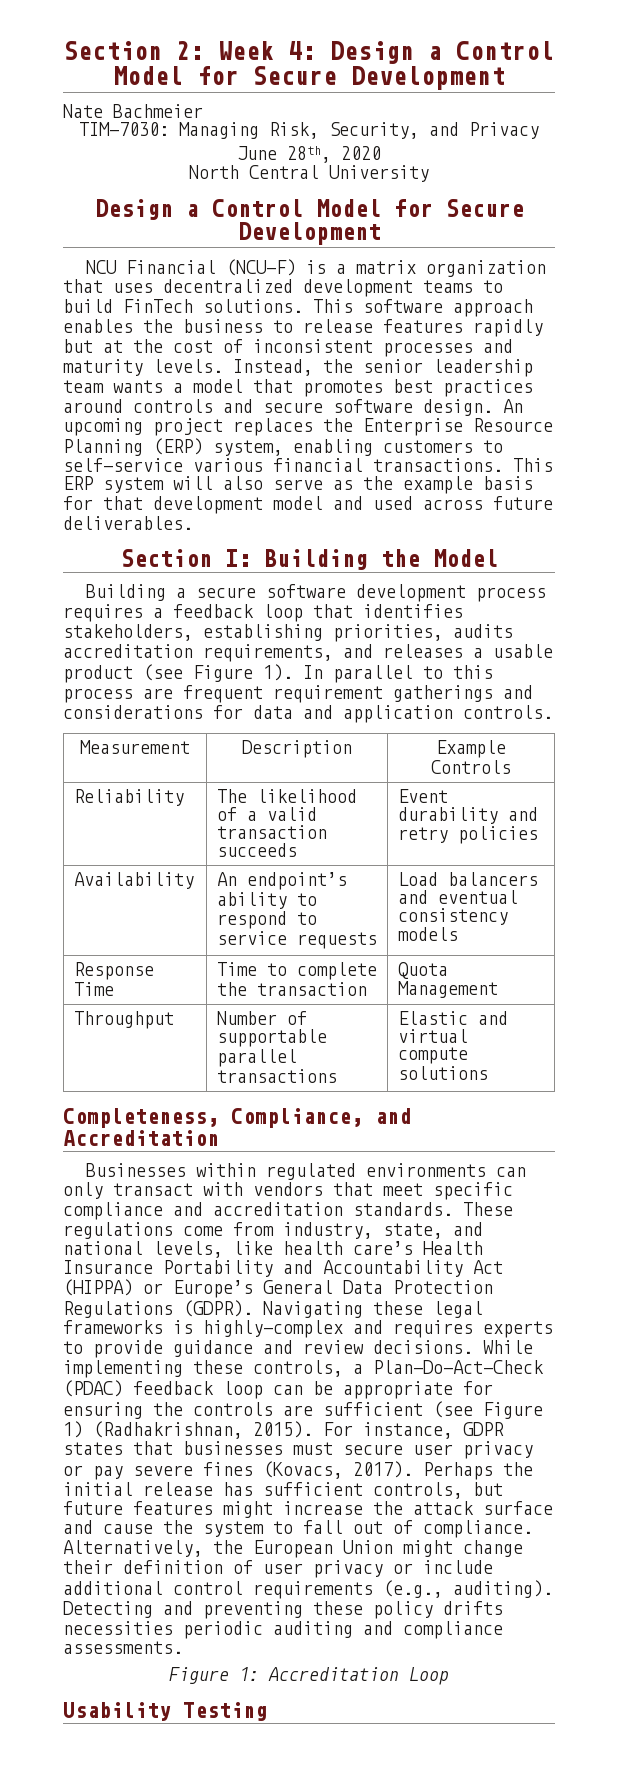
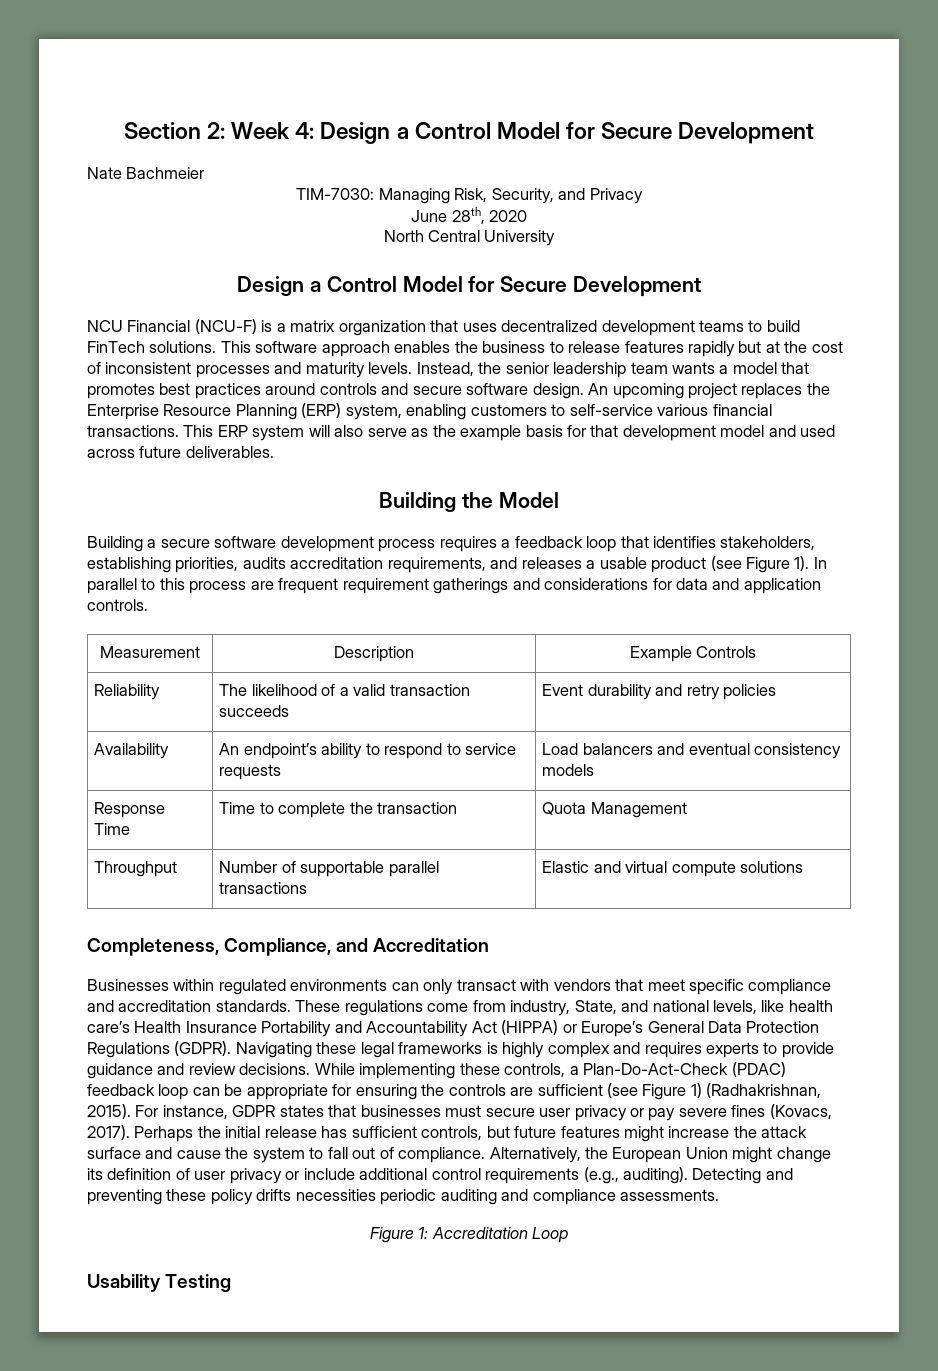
[120,549,251,567] Section I: -> (274, 452) none
[383,1223,443,1239] state, -> [574,1000,617,1014] State,
[203,1320,343,1338] highly-complex -> [502,1042,610,1058] highly complex
[63,1560,113,1574] their -> [87,1168,103,1180] its

